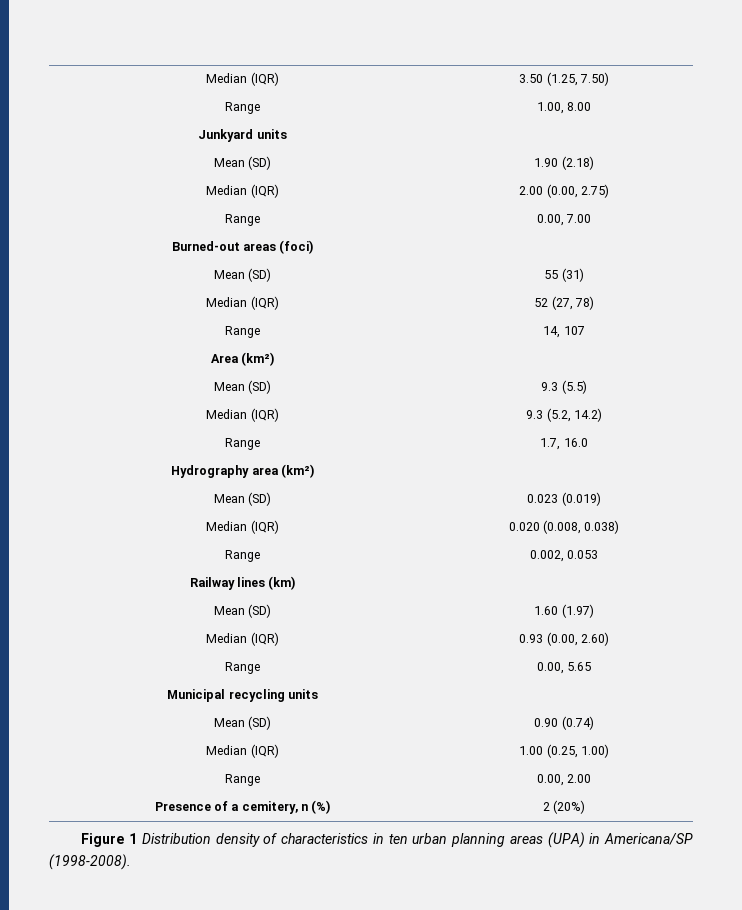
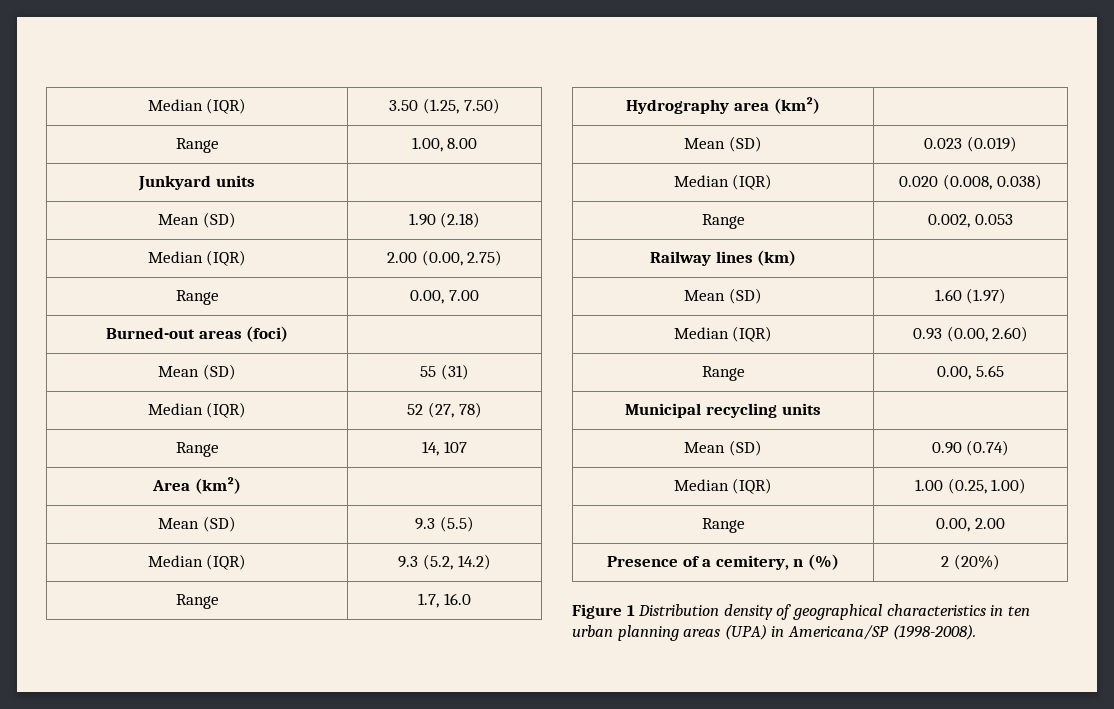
(278, 838) none -> [792,604,882,620] geographical

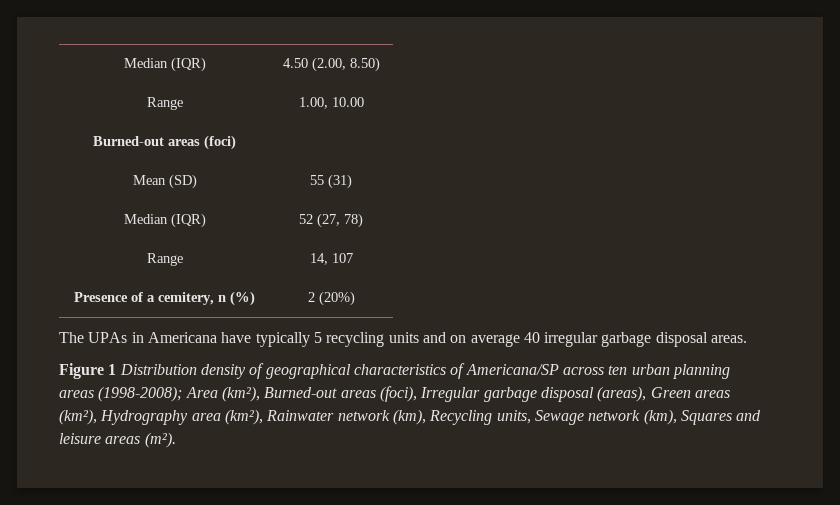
[147,98,247,114] [389,98,500,114] Median (IQR) | 3.50 (1.25, 7.50) -> [123,57,206,72] [282,57,380,72] Median (IQR) | 4.50 (2.00, 8.50)
[447,138,478,149] [138,175,255,191] [158,212,236,228] [408,212,481,228] [147,250,247,266] [386,250,503,266] [175,290,219,305] [410,290,479,304] 8.00 // Junkyard units | // Mean (SD) | 1.90 (2.18) // Median (IQR) | 2.00 (0.00, 2.75) // Range | 0.00, 7.00 -> [331,97,364,107] 10.00
[152,477,241,494] [158,516,236,532] [415,516,474,532] [147,554,247,570] [398,554,491,570] [175,594,219,609] [418,593,471,608] [626,97,820,114] [684,136,762,152] [924,136,1017,152] [673,174,773,190] [899,174,1042,190] [701,214,745,229] [928,214,1013,228] [649,250,797,266] [684,288,762,304] [934,288,1007,304] [673,326,773,342] [912,326,1029,342] [701,366,745,381] [937,365,1004,380] [625,403,821,418] [684,440,762,456] [931,440,1010,456] [673,478,773,494] [914,478,1027,494] [701,518,745,533] [936,518,1005,532] // Area (km²) | // Mean (SD) | 9.3 (5.5) // Median (IQR) | 9.3 (5.2, 14.2) // Range | 1.7, 16.0 // Hydrography area (km²) | // Mean (SD) | 0.023 (0.019) // Median (IQR) | 0.020 (0.008, 0.038) // Range | 0.002, 0.053 // Railway lines (km) | // Mean (SD) | 1.60 (1.97) // Median (IQR) | 0.93 (0.00, 2.60) // Range | 0.00, 5.65 // Municipal recycling units | // Mean (SD) | 0.90 (0.74) // Median (IQR) | 1.00 (0.25, 1.00) // Range | 0.00, 2.00 -> (353, 258) none
(1000, 562) none -> [59,332,748,347] // The UPAs in Americana have typically 5 recycling units and on average 40 irregular garbage disposal areas.
[990,605,1004,616] in -> [450,363,604,379] of Americana/SP across
[724,624,976,640] (UPA) in Americana/SP (1998-2008). -> [98,386,730,402] [59,409,762,425] [59,432,176,448] (1998-2008); Area (km²), Burned-out areas (foci), Irregular garbage disposal (areas), Green areas (km²), Hydrography area (km²), Rainwater network (km), Recycling units, Sewage network (km), Squares and leisure areas (m²).

